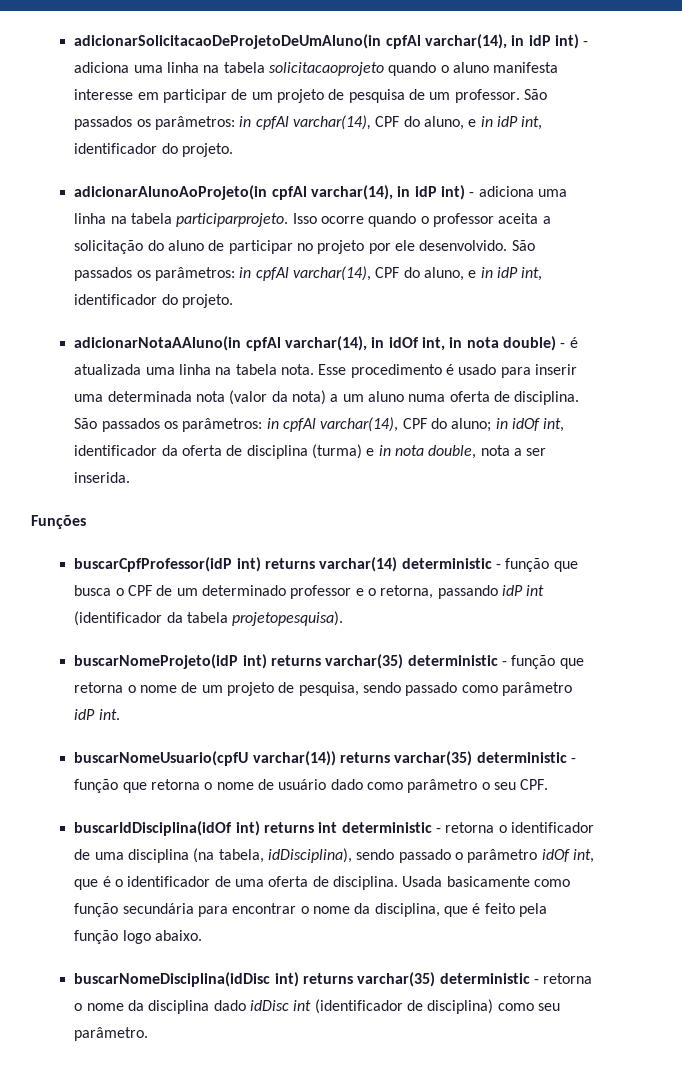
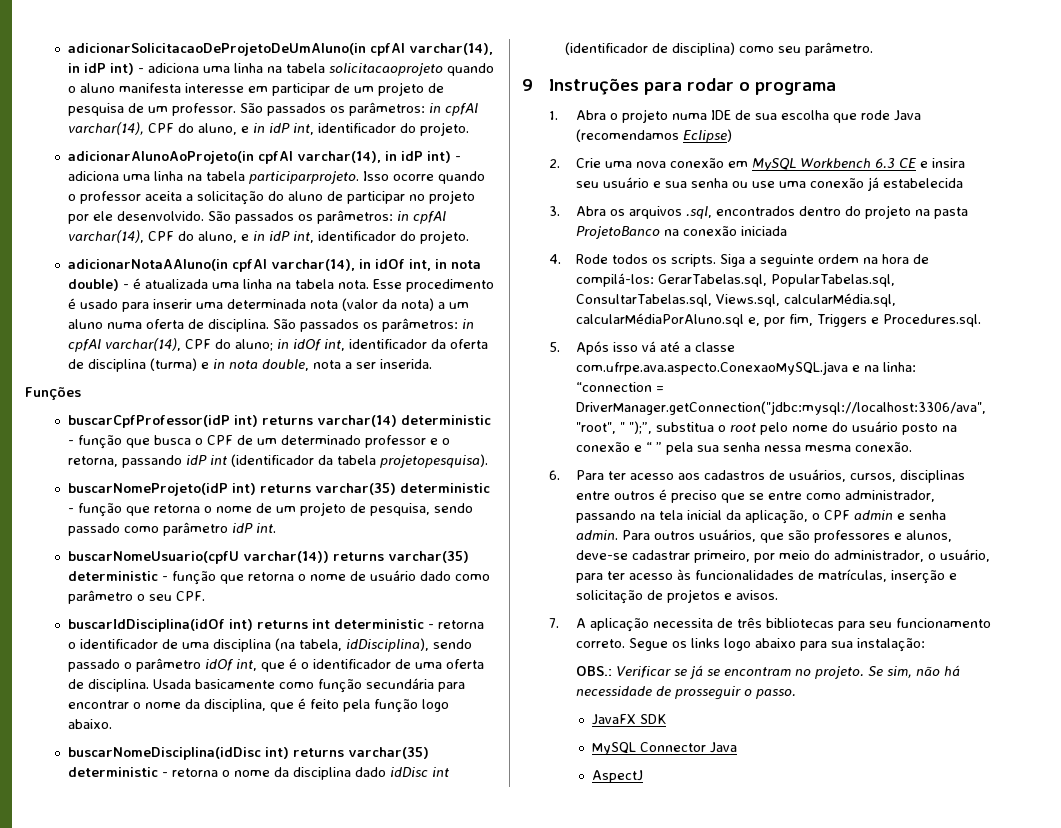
(149, 1034) none -> [522,78,837,95] [549,109,922,123] [576,129,733,143] [549,158,966,171] [576,177,964,191] [549,205,969,219] [576,226,788,239] [549,254,930,267] [576,273,896,287] [576,293,897,307] [576,313,982,327] [549,341,736,355] [576,361,917,375] [576,382,665,392] [576,401,987,415] [576,421,958,435] [576,442,913,455] [549,469,966,483] [576,489,936,503] [576,510,947,524] [576,529,953,543] [576,549,991,563] [576,569,958,584] [576,589,779,604] [549,617,992,632] [576,638,926,652] [576,665,961,679] [576,686,797,700] [592,714,667,725] [592,742,738,755] [592,770,644,783] // 9 Instruções para rodar o programa // 1. Abra o projeto numa IDE de sua escolha que rode Java (recomendamos Eclipse) // 2. Crie uma nova conexão em MySQL Workbench 6.3 CE e insira seu usuário e sua senha ou use uma conexão já estabelecida // 3. Abra os arquivos .sql, encontrados dentro do projeto na pasta ProjetoBanco na conexão iniciada // 4. Rode todos os scripts. Siga a seguinte ordem na hora de compilá-los: GerarTabelas.sql, PopularTabelas.sql, ConsultarTabelas.sql, Views.sql, calcularMédia.sql, calcularMédiaPorAluno.sql e, por fim, Triggers e Procedures.sql. // 5. Após isso vá até a classe com.ufrpe.ava.aspecto.ConexaoMySQL.java e na linha: “connection = DriverManager.getConnection("jdbc:mysql://localhost:3306/ava", "root", " ");”, substitua o root pelo nome do usuário posto na conexão e “ ” pela sua senha nessa mesma conexão. // 6. Para ter acesso aos cadastros de usuários, cursos, disciplinas entre outros é preciso que se entre como administrador, passando na tela inicial da aplicação, o CPF admin e senha admin. Para outros usuários, que são professores e alunos, deve-se cadastrar primeiro, por meio do administrador, o usuário, para ter acesso às funcionalidades de matrículas, inserção e solicitação de projetos e avisos. // 7. A aplicação necessita de três bibliotecas para seu funcionamento correto. Segue os links logo abaixo para sua instalação: // OBS.: Verificar se já se encontram no projeto. Se sim, não há necessidade de prosseguir o passo. // JavaFX SDK // MySQL Connector Java // AspectJ

